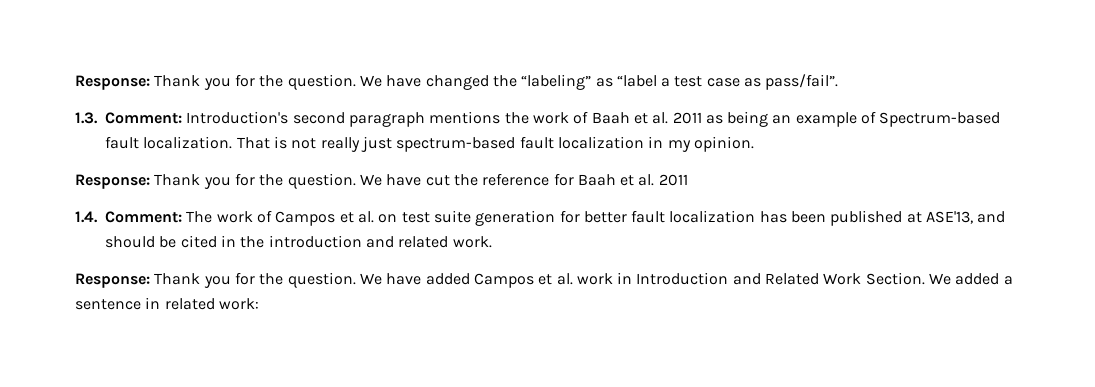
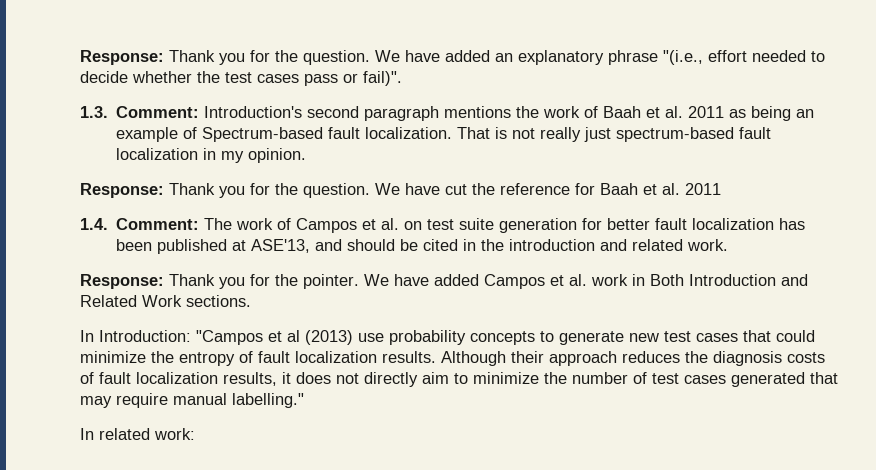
[75,74,839,90] Response: Thank you for the question. We have changed the “labeling” as “label a test case as pass/fail”. -> [80,50,825,65] [80,71,402,86] Response: Thank you for the question. We have added an explanatory phrase "(i.e., effort needed to decide whether the test cases pass or fail)".
[287,272,356,288] question. -> [303,274,359,289] pointer.
(633, 278) none -> [650,274,684,286] Both
[865,272,1013,285] [75,297,161,310] Section. We added a sentence in -> [186,295,251,307] [80,330,815,345] [80,351,825,366] [80,372,838,387] [80,393,304,408] [80,428,94,440] sections. // In Introduction: "Campos et al (2013) use probability concepts to generate new test cases that could minimize the entropy of fault localization results. Although their approach reduces the diagnosis costs of fault localization results, it does not directly aim to minimize the number of test cases generated that may require manual labelling." // In

